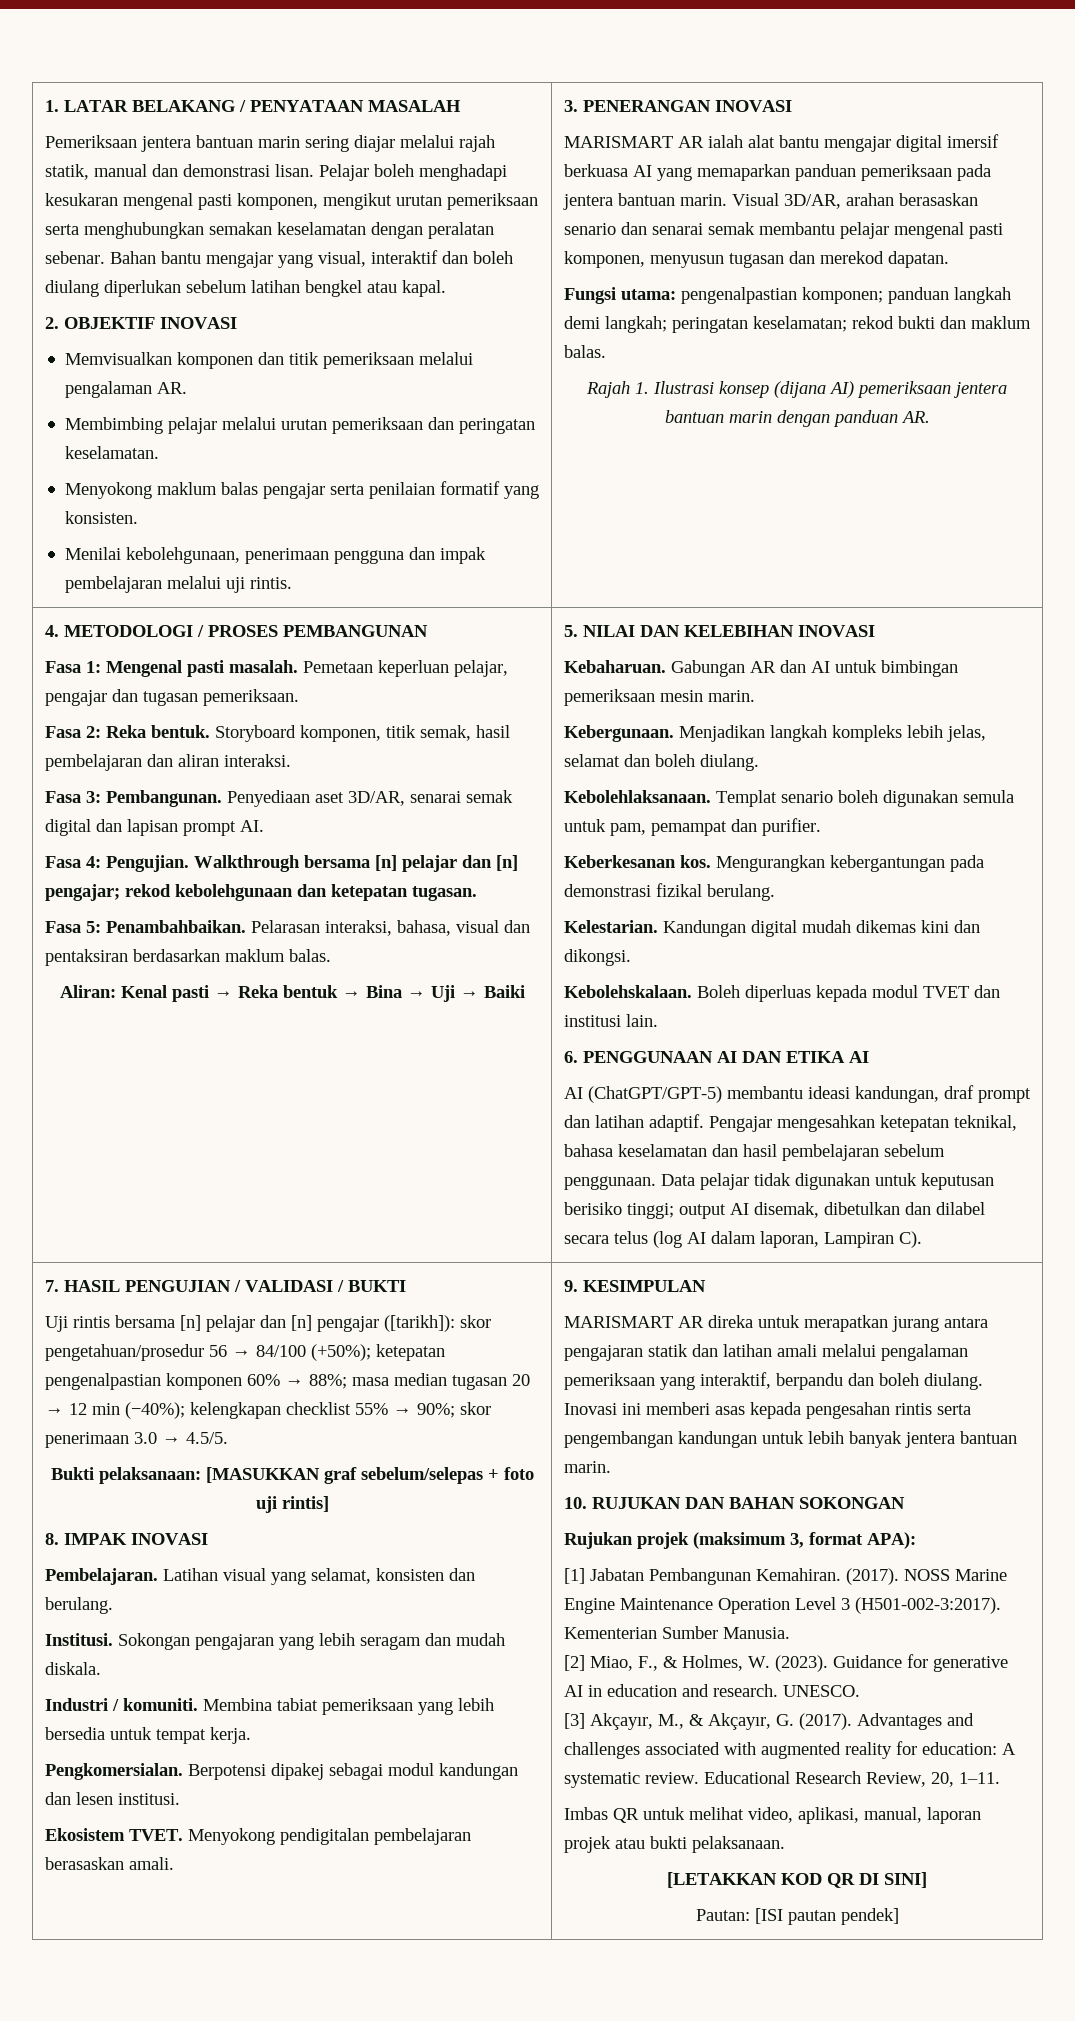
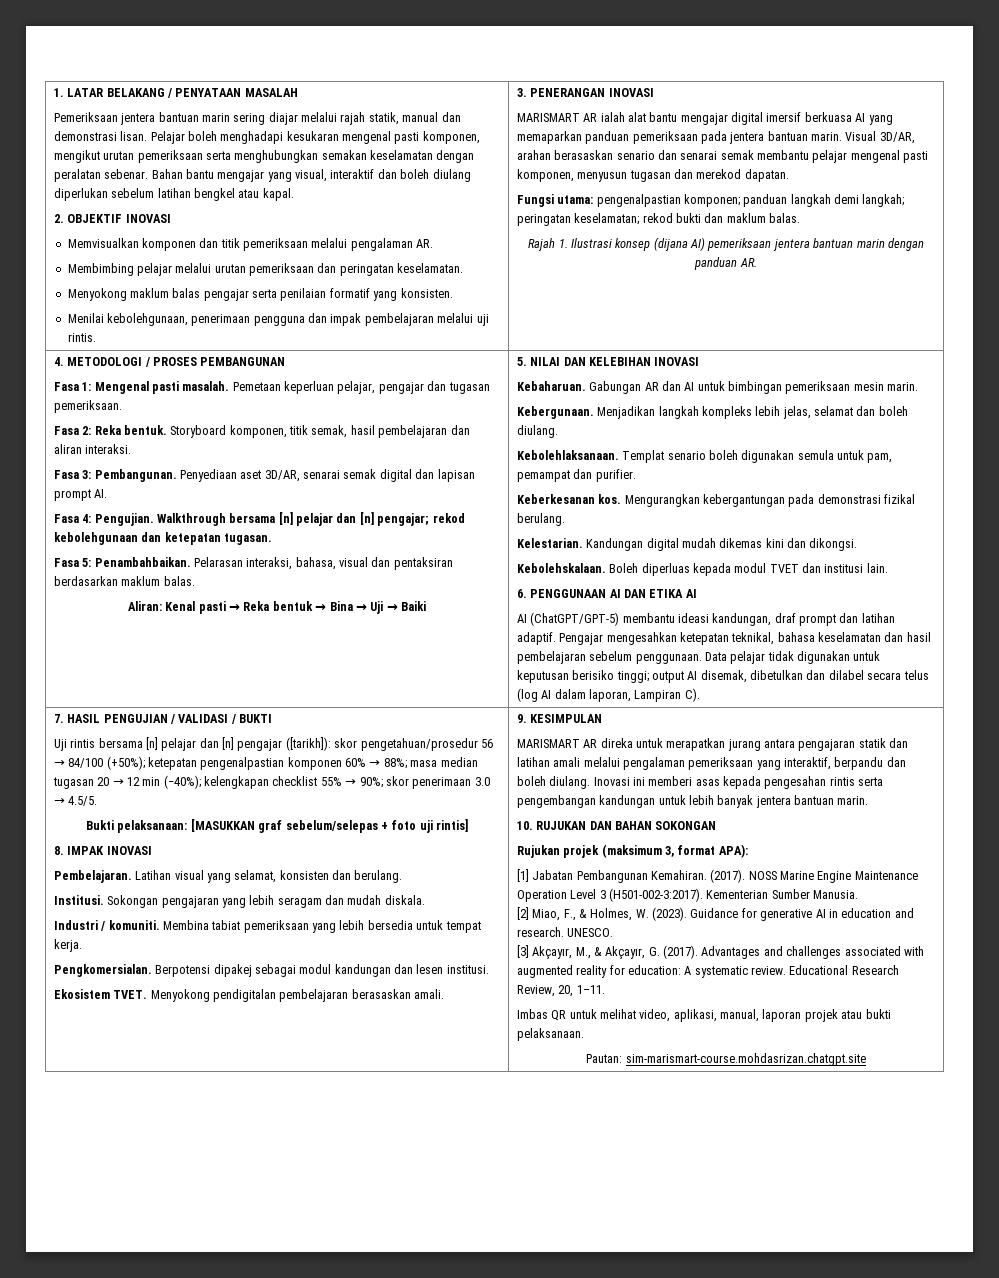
[667,1872,927,1888] [695,1908,899,1925] [LETAKKAN KOD QR DI SINI] // Pautan: [ISI pautan pendek] -> [586,1053,866,1066] Pautan: sim-marismart-course.mohdasrizan.chatgpt.site

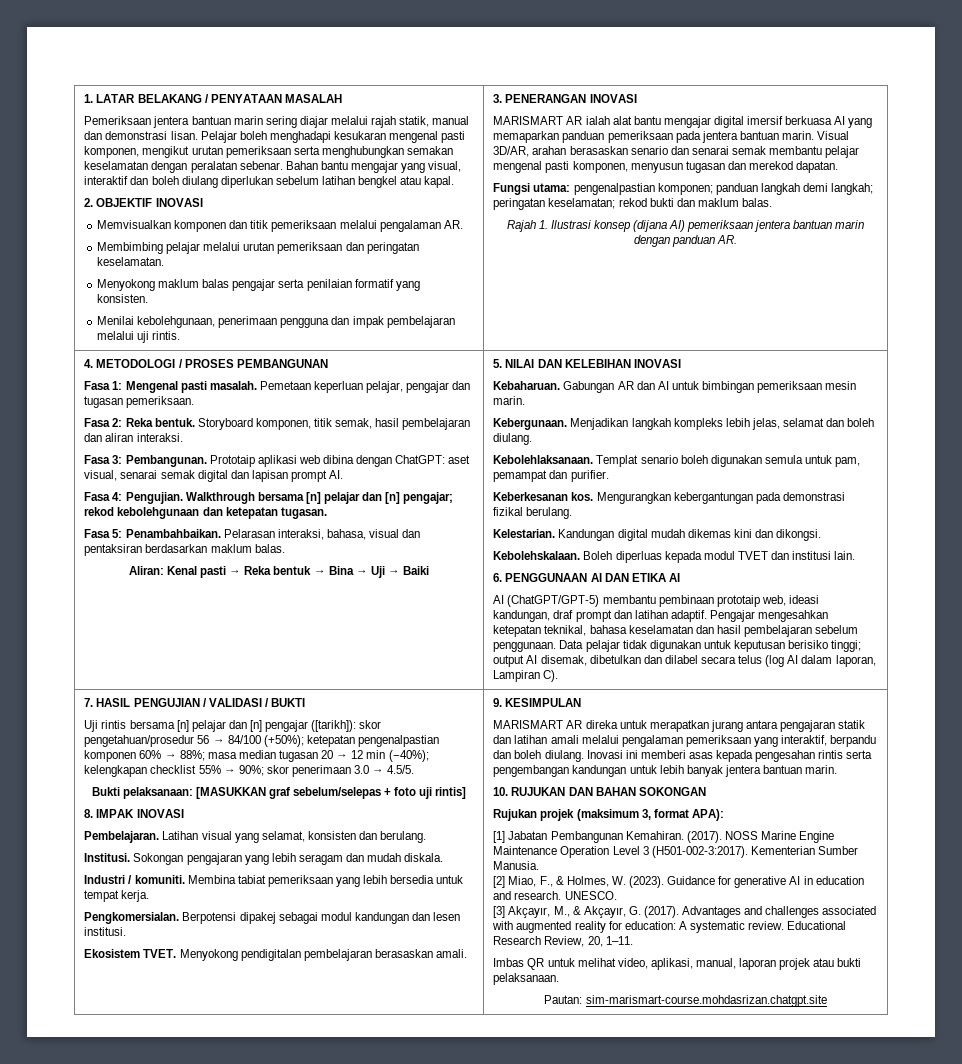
[179,469,300,482] Penyediaan aset 3D/AR, -> [209,455,471,467] [84,470,118,481] Prototaip aplikasi web dibina dengan ChatGPT: aset visual,
(675, 618) none -> [658,595,786,607] pembinaan prototaip web,

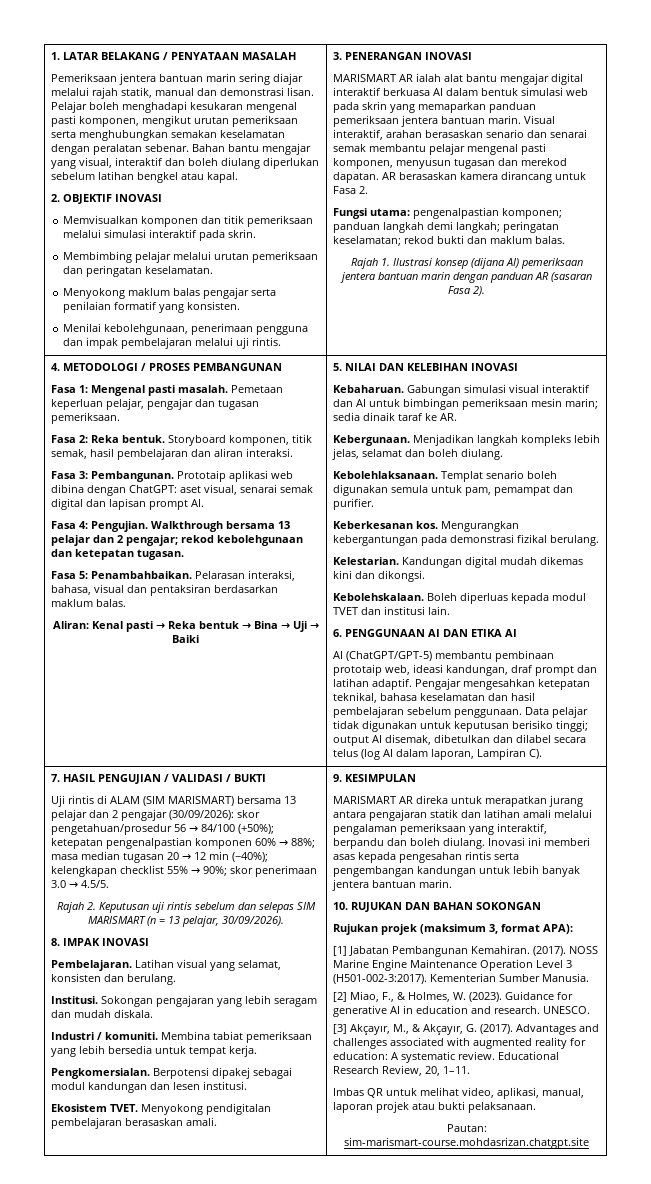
[379,220,463,232] pengalaman AR. -> [103,229,256,241] simulasi interaktif pada skrin.
[747,116,784,125] imersif -> [332,87,381,96] interaktif
(846, 120) none -> [445,87,588,96] [332,101,387,113] dalam bentuk simulasi web pada skrin
[675,131,701,143] pada -> (399, 121) none
[493,146,530,157] 3D/AR, -> [332,129,383,140] interaktif,
(839, 167) none -> [381,171,586,183] [332,186,368,194] AR berasaskan kamera dirancang untuk Fasa 2.
[717,235,738,244] AR. -> [534,272,592,282] [448,286,485,296] AR (sasaran Fasa 2).
[305,492,401,504] [n] pelajar dan [n] -> [277,521,290,529] [50,535,123,546] 13 pelajar dan 2
[617,381,634,390] AR -> [463,384,590,393] simulasi visual interaktif
[493,396,526,405] marin. -> [564,398,598,409] [332,412,457,421] marin; sedia dinaik taraf ke AR.
[129,720,357,732] bersama [n] pelajar dan [n] pengajar ([tarikh]): -> [96,795,296,806] [50,809,234,821] di ALAM (SIM MARISMART) bersama 13 pelajar dan 2 pengajar (30/09/2026):
[91,787,467,799] Bukti pelaksanaan: [MASUKKAN graf sebelum/selepas + foto uji rintis] -> [56,902,316,913] [87,916,284,927] Rajah 2. Keputusan uji rintis sebelum dan selepas SIM MARISMART (n = 13 pelajar, 30/09/2026).

